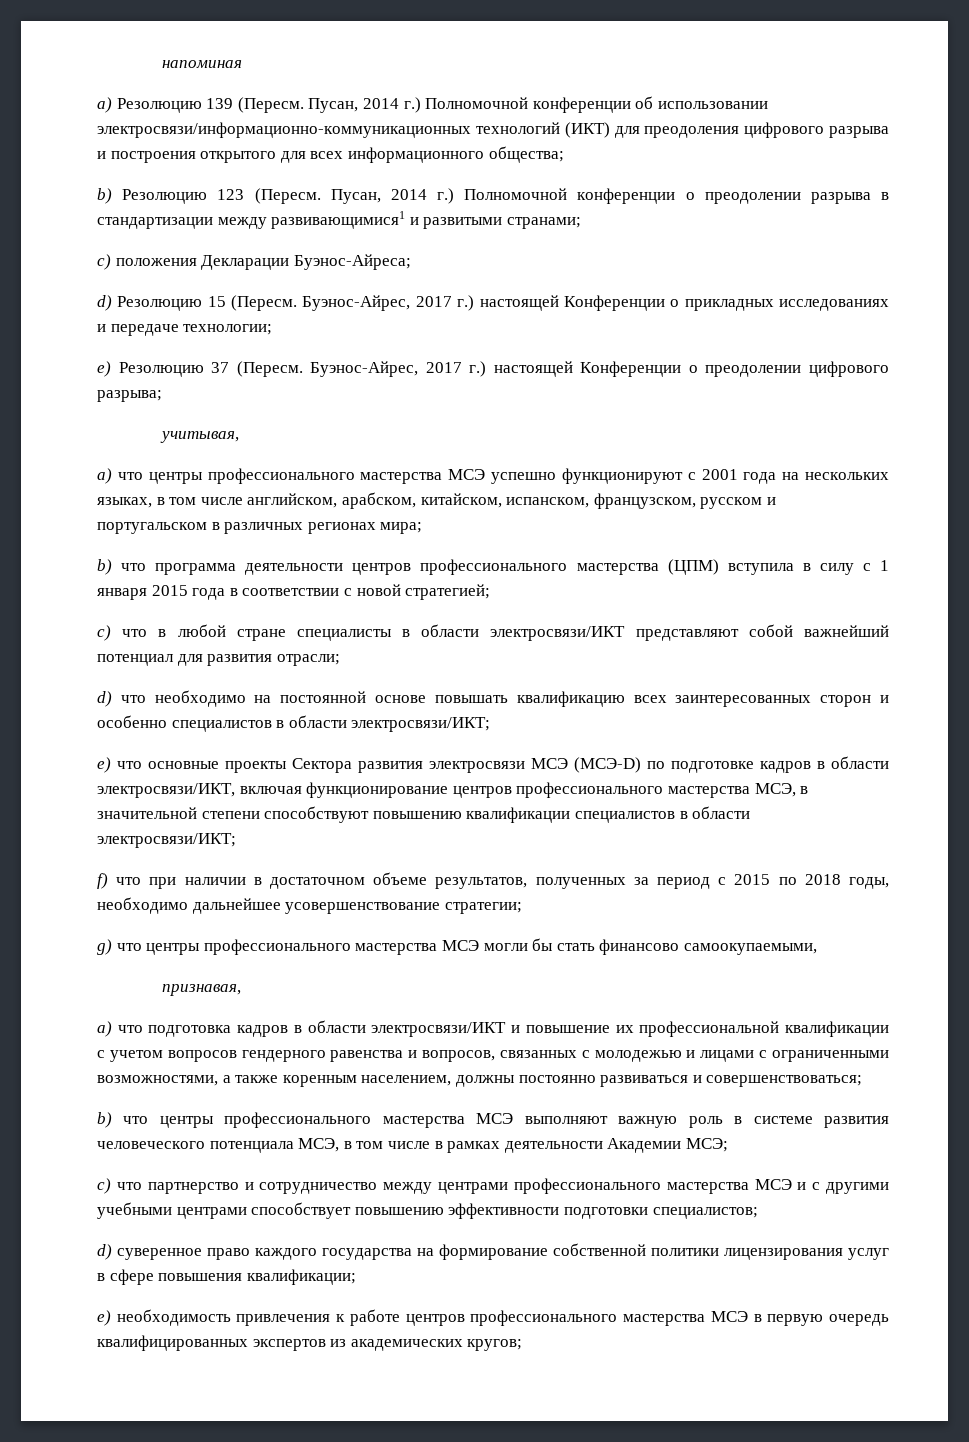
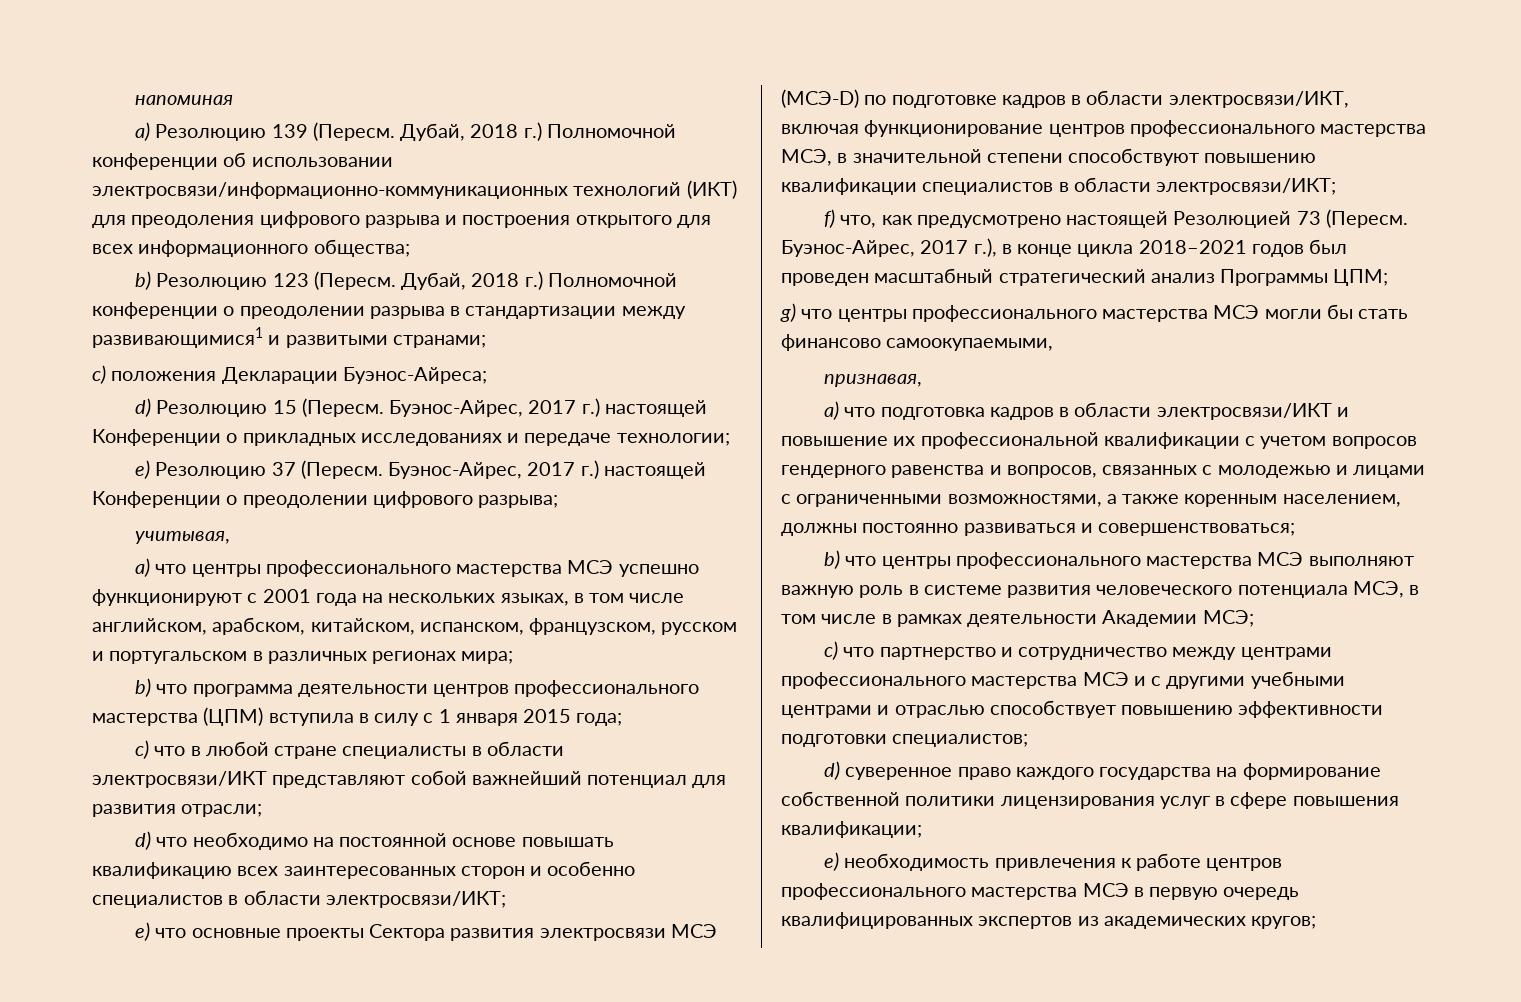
[308,98,399,113] Пусан, 2014 -> [400,123,519,141] Дубай, 2018
[330,189,427,204] Пусан, 2014 -> [401,272,520,290] Дубай, 2018
[192,584,491,600] года в соответствии с новой стратегией; -> [576,713,623,726] года;
[116,872,890,889] [97,897,522,914] что при наличии в достаточном объеме результатов, полученных за период с 2015 по 2018 годы, необходимо дальнейшее усовершенствование стратегии; -> [840,209,1408,228] [781,238,1348,257] [781,268,1389,286] что, как предусмотрено настоящей Резолюцией 73 (Пересм. Буэнос-Айрес, 2017 г.), в конце цикла 2018–2021 годов был проведен масштабный стратегический анализ Программы ЦПМ;
(247, 1213) none -> [877,705,985,718] и отраслью

